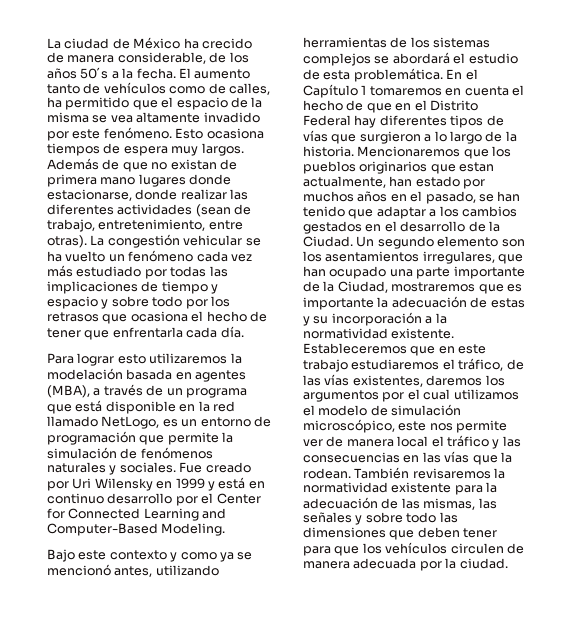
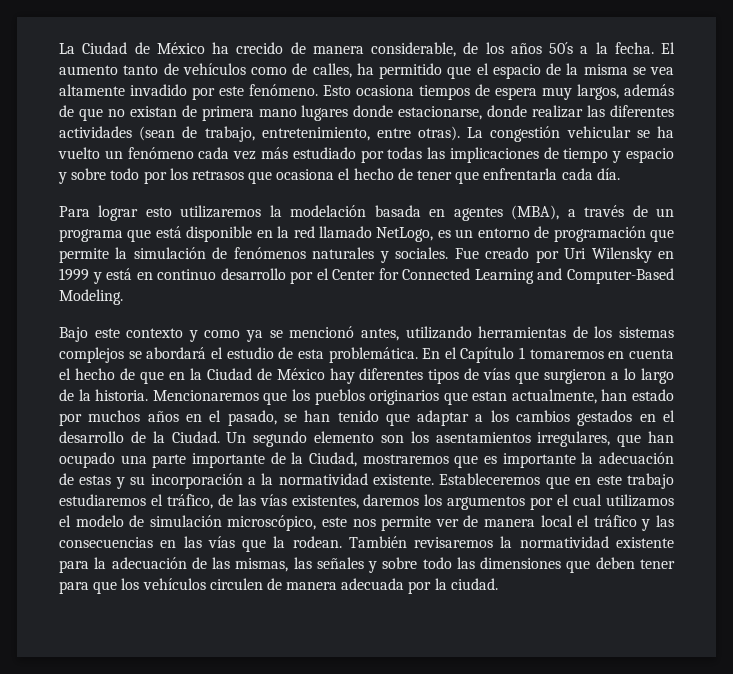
[47,38,110,49] La ciudad -> [59,42,128,54] La Ciudad
[201,143,244,156] [47,158,99,170] largos. Además -> [577,84,674,100] largos, además
[414,100,478,111] [303,115,351,126] el Distrito Federal -> [189,368,325,380] la Ciudad de México

